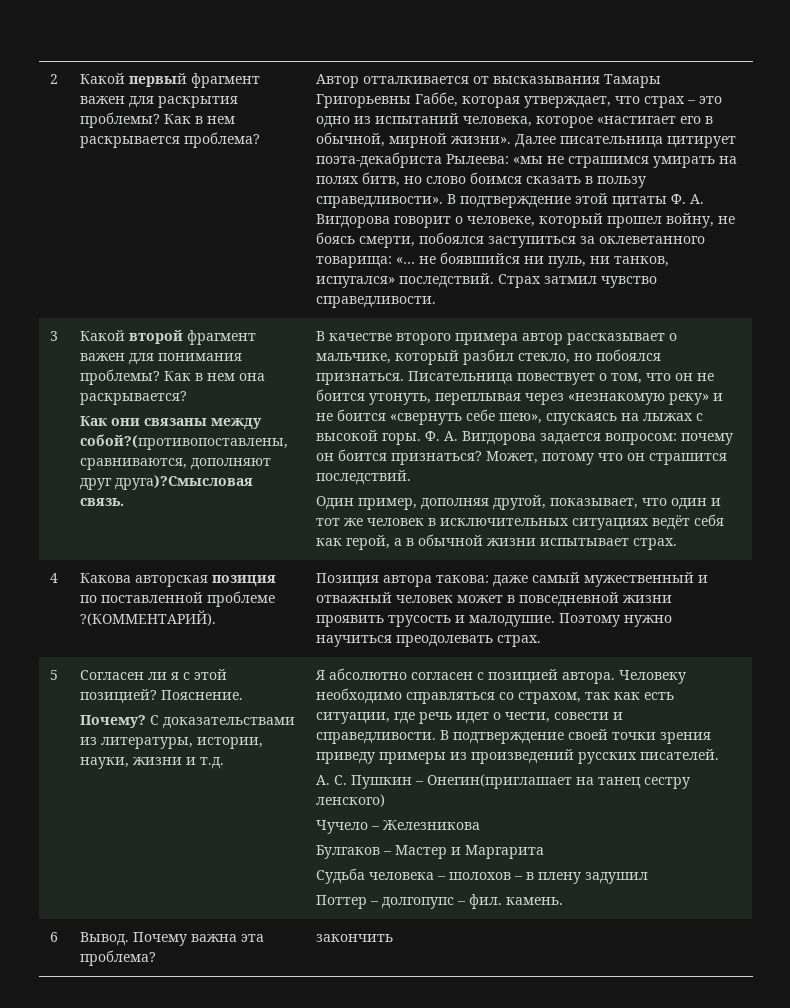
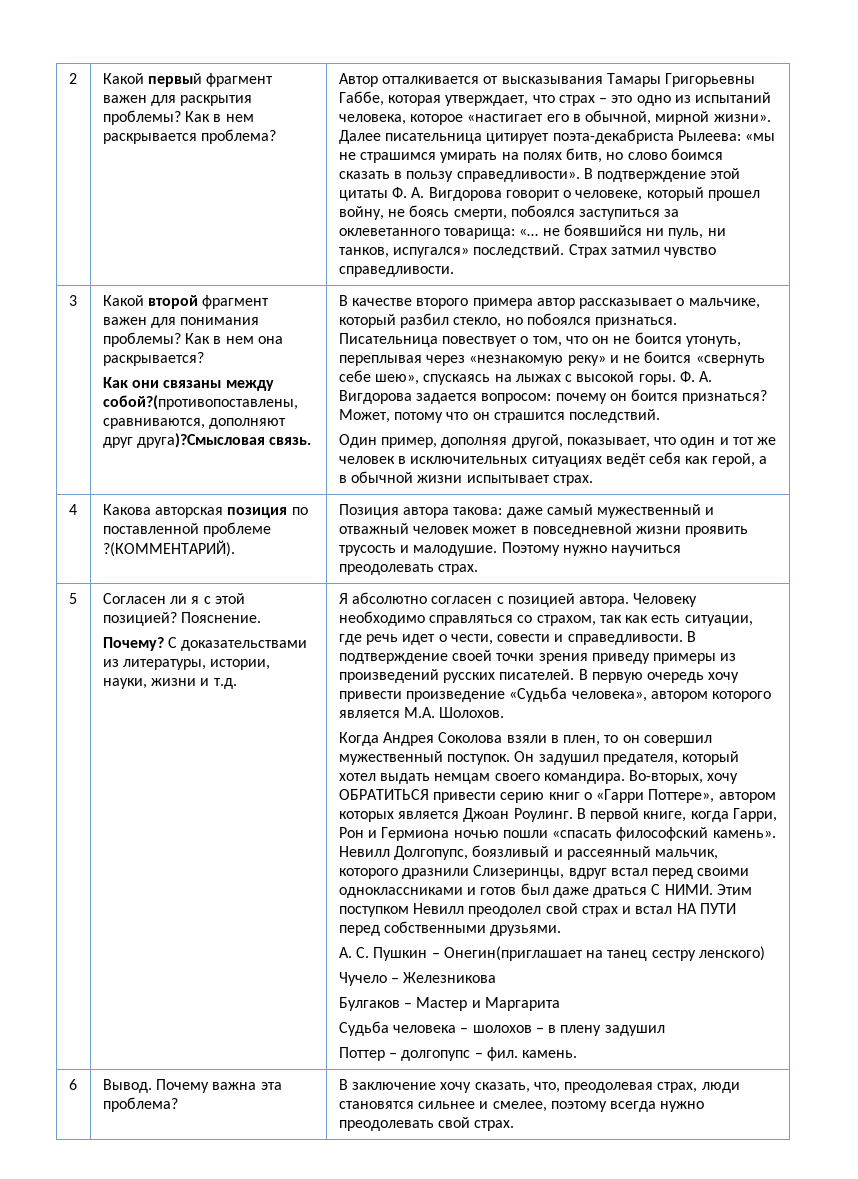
(719, 754) none -> [578,669,740,683] [338,687,772,702] [338,707,505,718] [338,732,713,746] [338,751,740,765] [338,770,739,784] [338,789,776,803] [338,808,778,822] [338,827,776,841] [338,845,719,860] [338,865,750,879] [338,883,753,898] [338,903,737,917] [338,921,562,936] В первую очередь хочу привести произведение «Судьба человека», автором которого является М.А. Шолохов. // Когда Андрея Соколова взяли в плен, то он совершил мужественный поступок. Он задушил предателя, который хотел выдать немцам своего командира. Во-вторых, хочу ОБРАТИТЬСЯ привести серию книг о «Гарри Поттере», автором которых является Джоан Роулинг. В первой книге, когда Гарри, Рон и Гермиона ночью пошли «спасать философский камень». Невилл Долгопупс, боязливый и рассеянный мальчик, которого дразнили Слизеринцы, вдруг встал перед своими одноклассниками и готов был даже драться С НИМИ. Этим поступком Невилл преодолел свой страх и встал НА ПУТИ перед собственными друзьями.
[315,934,393,942] закончить -> [338,1079,740,1093] [338,1101,705,1112] [338,1117,515,1131] В заключение хочу сказать, что, преодолевая страх, люди становятся сильнее и смелее, поэтому всегда нужно преодолевать свой страх.

